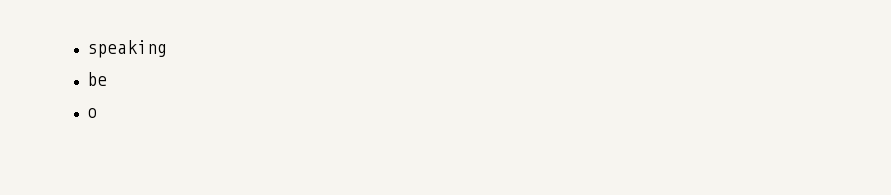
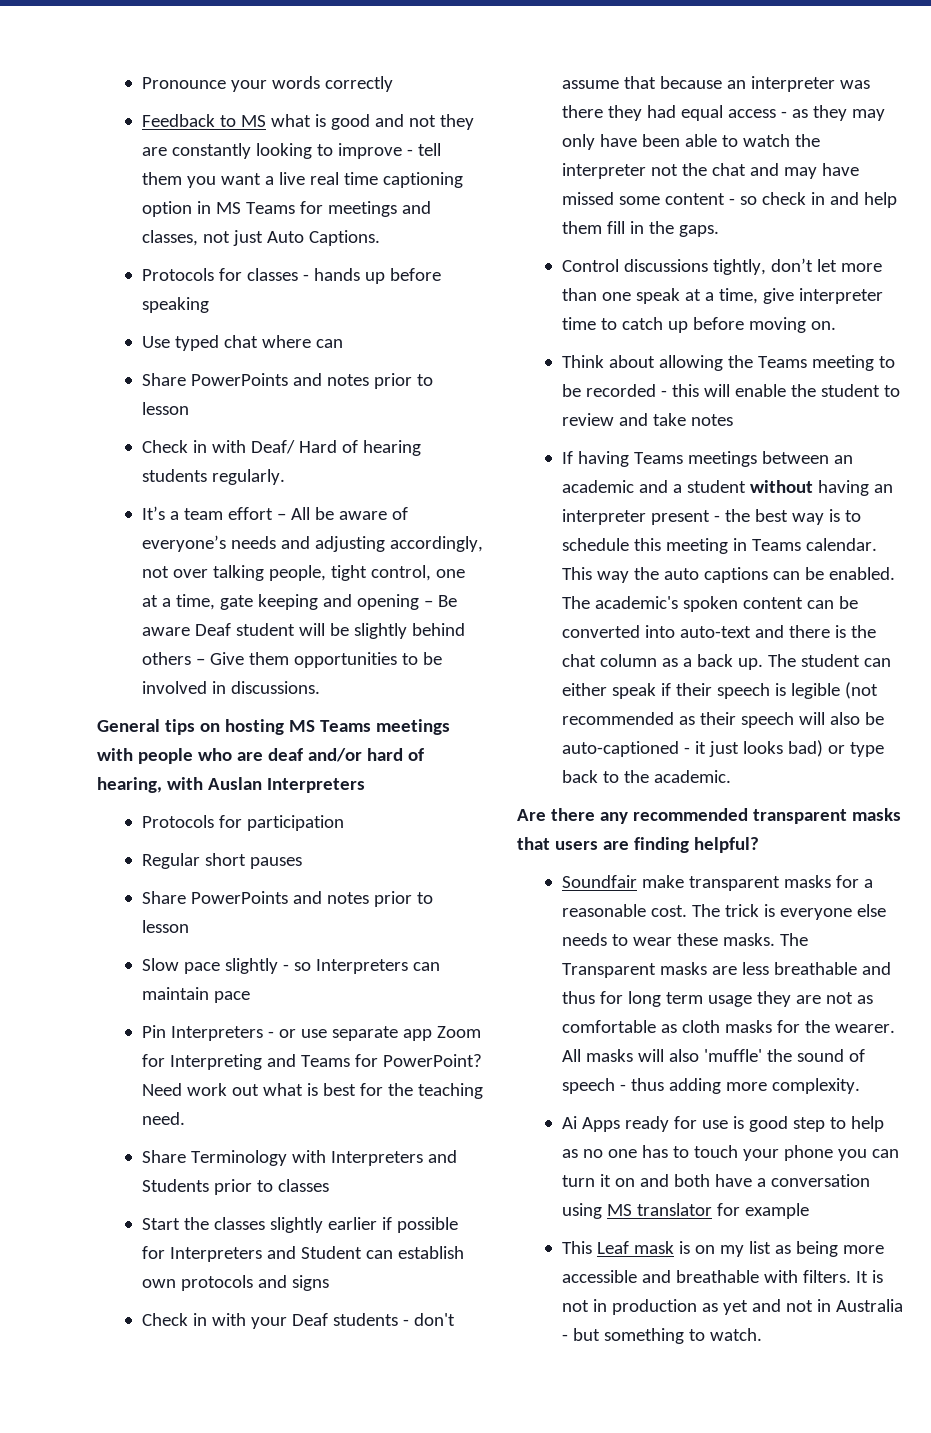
[87,40,168,58] [87,72,108,86] [87,108,98,118] speaking // be // o -> [142,76,394,92] [142,114,475,130] [142,143,442,159] [142,172,464,188] [142,201,432,217] [142,230,381,246] [142,268,442,284] [142,297,210,313] [142,335,344,351] [142,373,434,389] [142,402,190,415] [142,440,422,456] [142,469,286,485] [142,506,409,520] [142,535,484,552] [142,565,466,581] [142,594,458,610] [142,623,466,639] [142,652,443,668] [142,681,321,694] [97,719,450,735] [97,748,424,764] [97,777,365,793] [142,815,345,831] [142,853,303,869] [142,891,434,907] [142,920,190,933] [142,958,441,974] [142,987,251,1003] [142,1025,482,1041] [142,1054,483,1070] [142,1083,484,1099] [142,1112,186,1125] [142,1150,458,1166] [142,1179,330,1195] [142,1217,459,1233] [142,1246,465,1262] [142,1275,330,1291] [142,1313,456,1329] [562,76,871,92] [562,105,886,121] [562,134,821,150] [562,163,860,179] [562,192,898,208] [562,221,720,237] [562,258,883,275] [562,288,884,304] [562,317,837,333] [562,355,896,371] [562,384,901,397] [562,413,734,426] [562,451,854,467] [562,480,894,496] [562,509,862,525] [562,538,878,554] [562,567,896,583] [562,596,859,612] [562,625,877,638] [562,654,892,670] [562,682,879,699] [562,712,885,728] [562,740,885,757] [562,770,732,783] [517,808,901,824] [517,837,759,853] [562,875,874,891] [562,904,887,920] [562,933,809,946] [562,962,892,978] [562,991,874,1007] [562,1020,896,1033] [562,1049,866,1062] [562,1078,861,1094] [562,1116,885,1132] [562,1145,900,1161] [562,1174,871,1187] [562,1203,810,1219] [562,1241,885,1257] [562,1270,884,1283] [562,1299,904,1315] [562,1328,763,1344] Pronounce your words correctly // Feedback to MS what is good and not they are constantly looking to improve - tell them you want a live real time captioning option in MS Teams for meetings and classes, not just Auto Captions. // Protocols for classes - hands up before speaking // Use typed chat where can // Share PowerPoints and notes prior to lesson // Check in with Deaf/ Hard of hearing students regularly. // It’s a team effort – All be aware of everyone’s needs and adjusting accordingly, not over talking people, tight control, one at a time, gate keeping and opening – Be aware Deaf student will be slightly behind others – Give them opportunities to be involved in discussions. // General tips on hosting MS Teams meetings with people who are deaf and/or hard of hearing, with Auslan Interpreters // Protocols for participation // Regular short pauses // Share PowerPoints and notes prior to lesson // Slow pace slightly - so Interpreters can maintain pace // Pin Interpreters - or use separate app Zoom for Interpreting and Teams for PowerPoint? Need work out what is best for the teaching need. // Share Terminology with Interpreters and Students prior to classes // Start the classes slightly earlier if possible for Interpreters and Student can establish own protocols and signs // Check in with your Deaf students - don't assume that because an interpreter was there they had equal access - as they may only have been able to watch the interpreter not the chat and may have missed some content - so check in and help them fill in the gaps. // Control discussions tightly, don’t let more than one speak at a time, give interpreter time to catch up before moving on. // Think about allowing the Teams meeting to be recorded - this will enable the student to review and take notes // If having Teams meetings between an academic and a student without having an interpreter present - the best way is to schedule this meeting in Teams calendar. This way the auto captions can be enabled. The academic's spoken content can be converted into auto-text and there is the chat column as a back up. The student can either speak if their speech is legible (not recommended as their speech will also be auto-captioned - it just looks bad) or type back to the academic. // Are there any recommended transparent masks that users are finding helpful? // Soundfair make transparent masks for a reasonable cost. The trick is everyone else needs to wear these masks. The Transparent masks are less breathable and thus for long term usage they are not as comfortable as cloth masks for the wearer. All masks will also 'muffle' the sound of speech - thus adding more complexity. // Ai Apps ready for use is good step to help as no one has to touch your phone you can turn it on and both have a conversation using MS translator for example // This Leaf mask is on my list as being more accessible and breathable with filters. It is not in production as yet and not in Australia - but something to watch.

